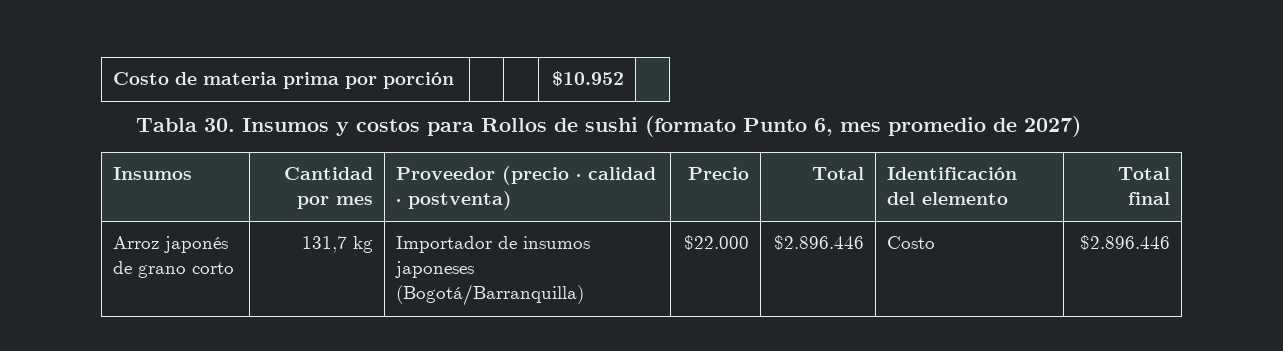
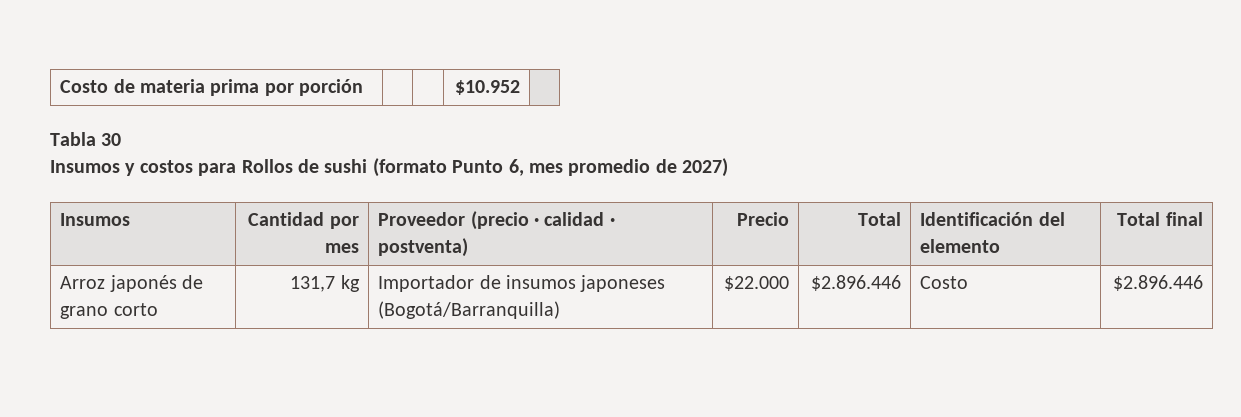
[204,118,236,132] 30. -> [101,133,122,146] 30 //

